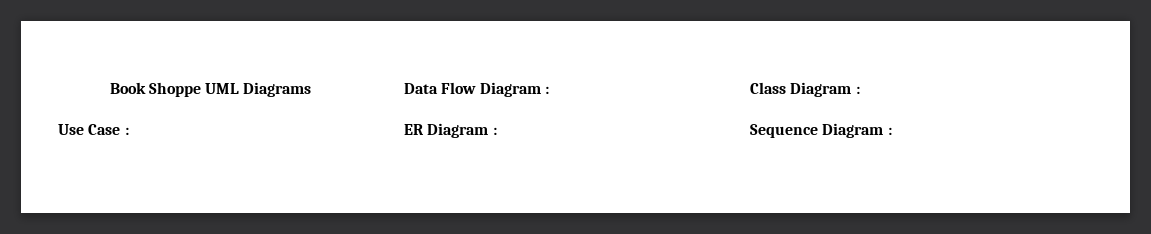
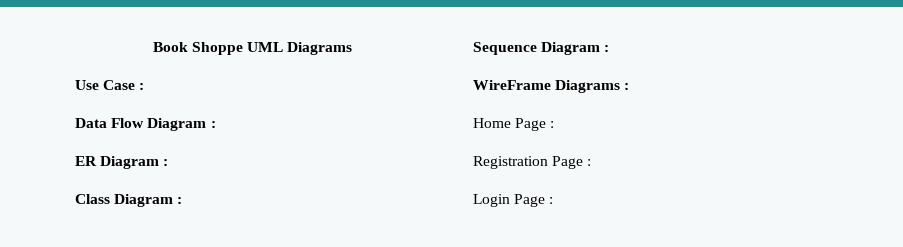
(892, 131) none -> [473,80,630,93] [473,118,555,131] [473,156,592,169] [473,194,554,207] // WireFrame Diagrams : // Home Page : // Registration Page : // Login Page :

